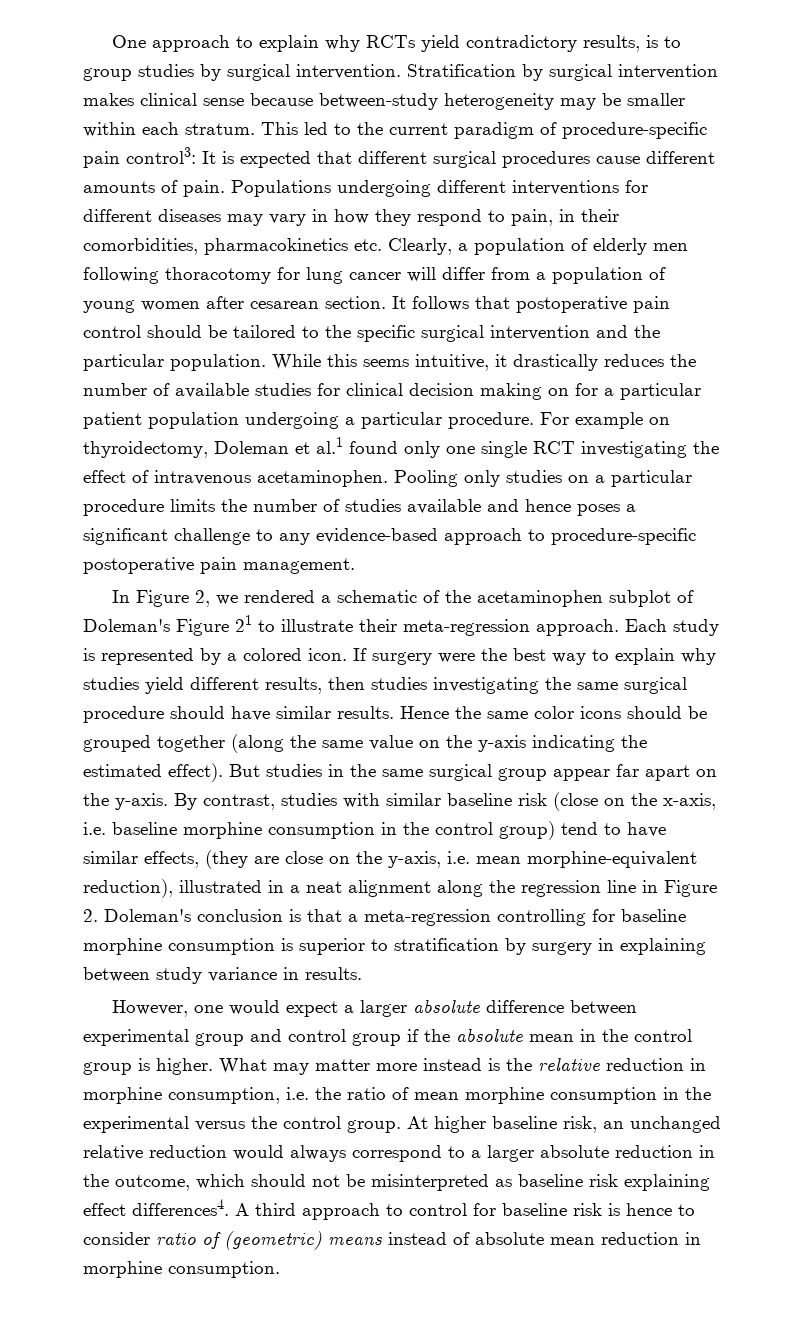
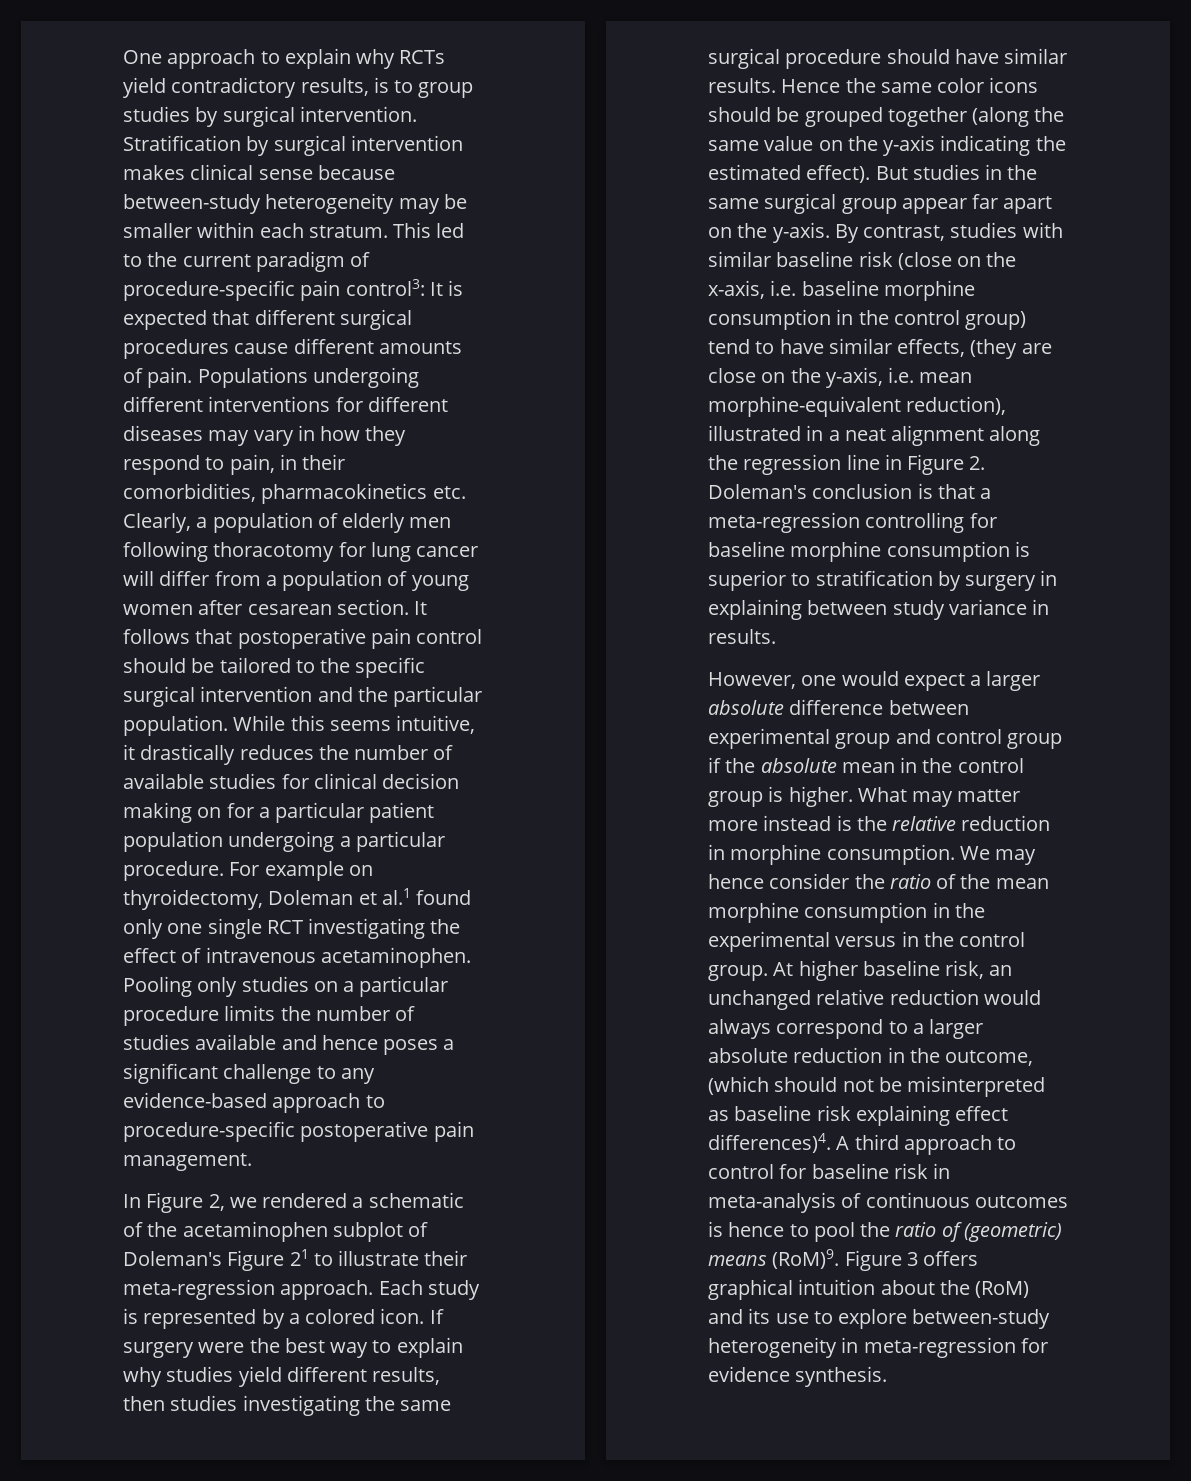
[168,1087,409,1104] consumption, i.e. the ratio of -> [826,844,1037,865] [708,873,991,889] consumption. We may hence consider the ratio of the
(245, 1126) none -> [901,931,919,947] in
[196,1174,245,1189] which -> [708,1076,769,1095] (which
[132,1199,229,1216] differences4. -> [708,1133,831,1153] differences)4.
(602, 1209) none -> [933,1163,951,1179] [708,1192,1068,1213] in meta-analysis of continuous outcomes
[83,1232,150,1245] consider -> [813,1222,891,1242] pool the
[388,1232,701,1245] [83,1261,280,1278] instead of absolute mean reduction in morphine consumption. -> [772,1249,979,1271] [708,1279,1030,1300] [708,1308,1051,1329] [708,1337,1048,1358] [708,1366,888,1387] (RoM)9. Figure 3 offers graphical intuition about the (RoM) and its use to explore between-study heterogeneity in meta-regression for evidence synthesis.

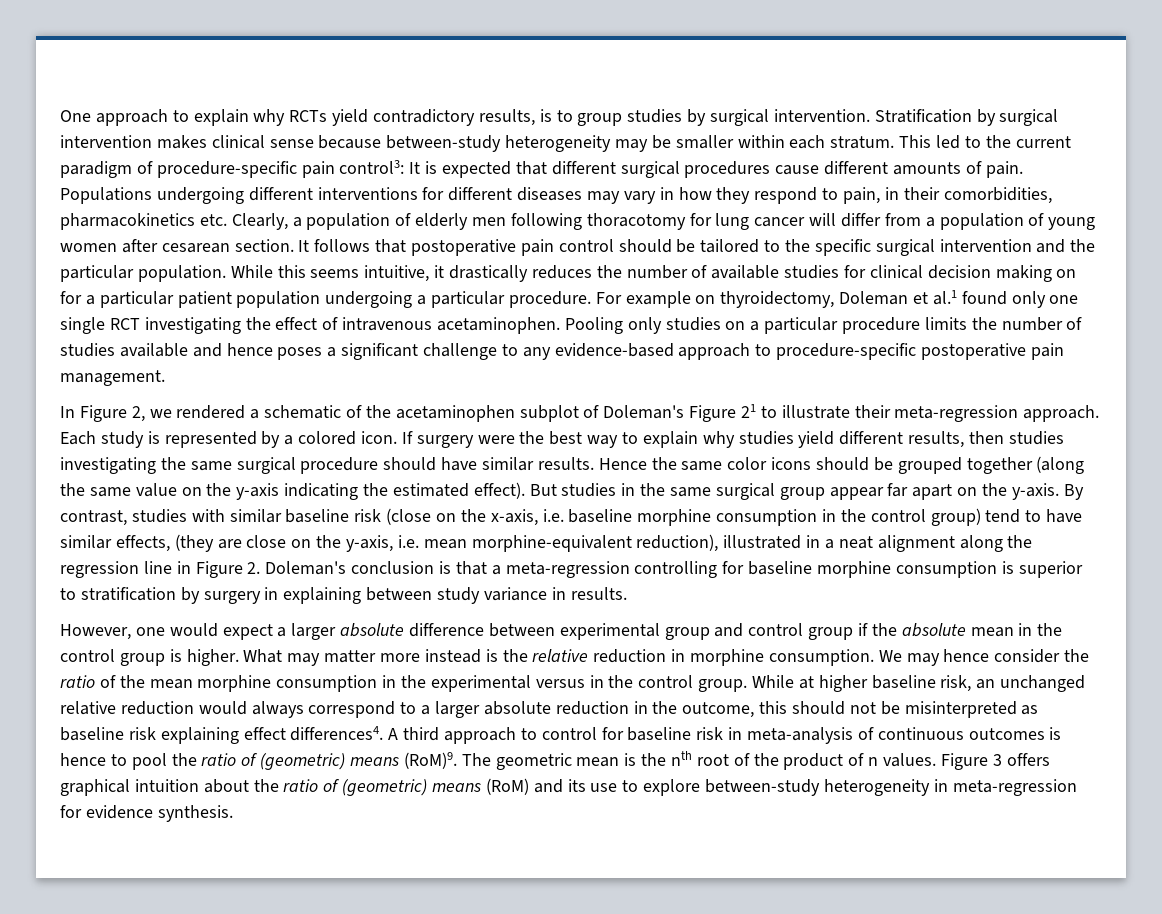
[773,962,794,976] At -> [752,675,814,689] While at
[708,1076,769,1095] (which -> [759,701,788,714] this
[708,1133,831,1153] differences)4. -> [290,726,384,741] differences4.
(840, 1259) none -> [461,751,937,770] The geometric mean is the nth root of the product of n values.
(970, 1287) none -> [283,779,482,796] ratio of (geometric) means

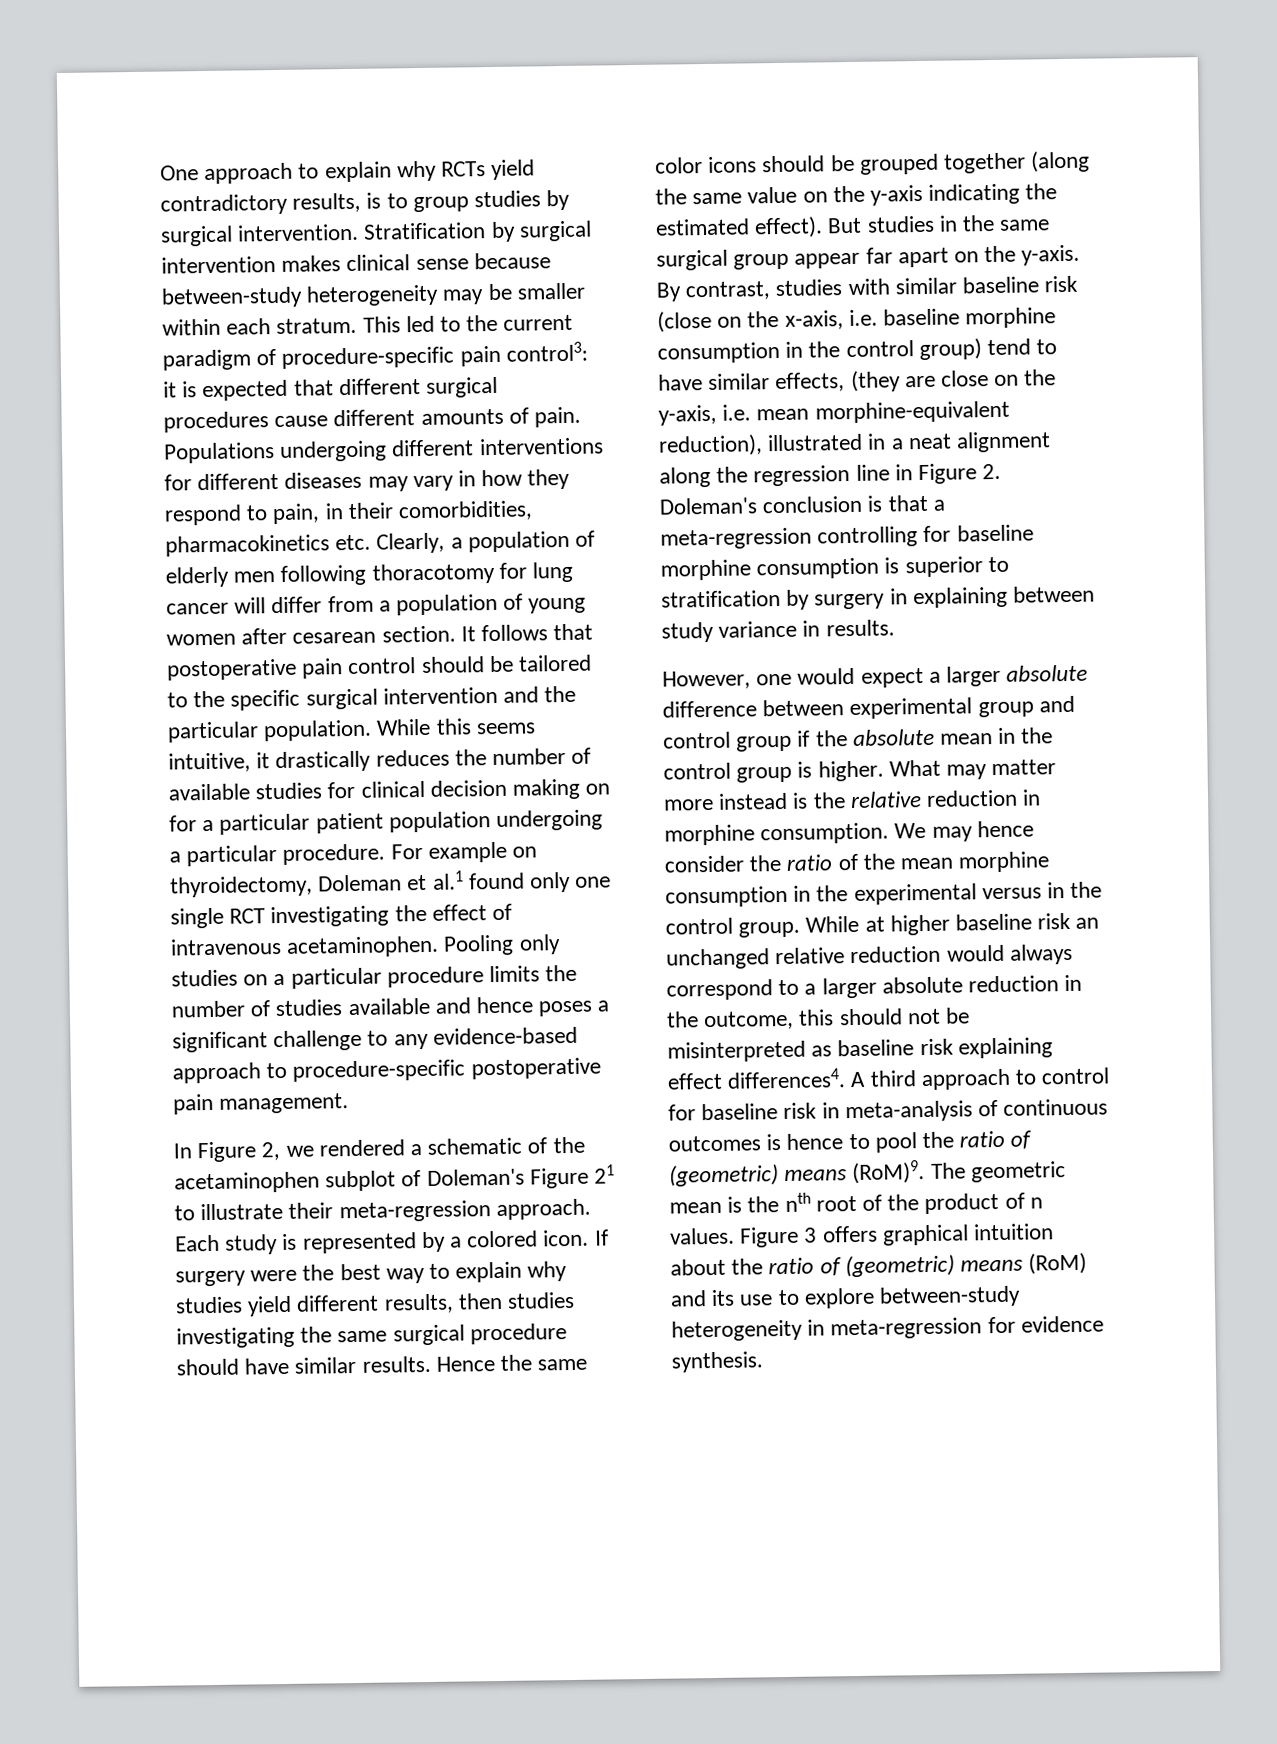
[409,162,421,174] It -> [163,381,177,398] it
[940,675,972,692] risk, -> [1037,912,1072,930] risk

